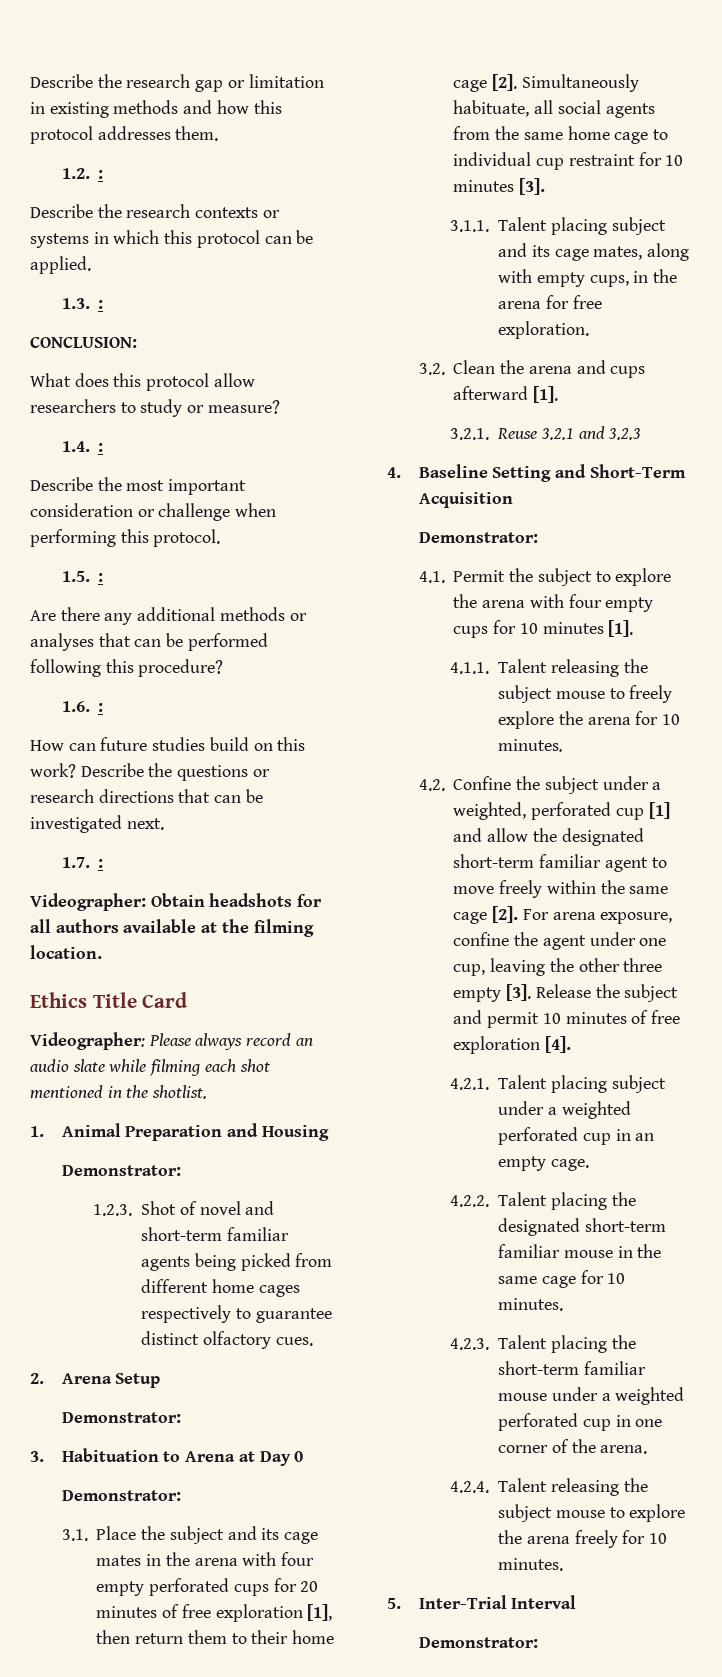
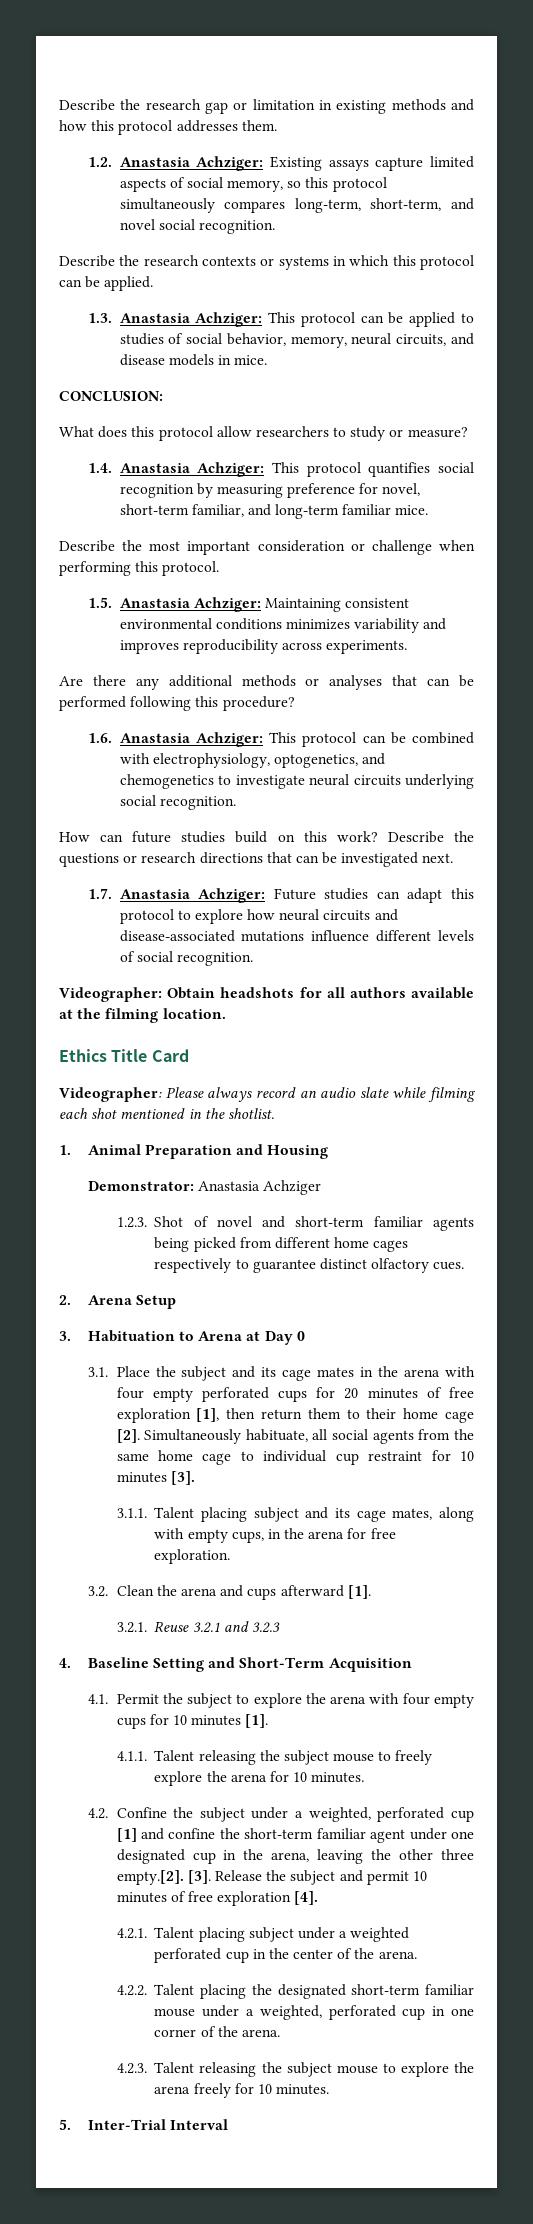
[98,169,104,179] : -> [119,156,474,171] [119,177,387,192] [119,198,474,213] [119,219,275,234] Anastasia Achziger: Existing assays capture limited aspects of social memory, so this protocol simultaneously compares long-term, short-term, and novel social recognition.
[98,299,104,309] : -> [119,312,475,327] [119,333,475,348] [119,354,268,366] Anastasia Achziger: This protocol can be applied to studies of social behavior, memory, neural circuits, and disease models in mice.
[98,442,104,452] : -> [119,462,474,477] [119,483,421,498] [119,504,429,519] Anastasia Achziger: This protocol quantifies social recognition by measuring preference for novel, short-term familiar, and long-term familiar mice.
[98,572,104,582] : -> [119,597,410,612] [119,618,447,633] [119,639,408,654] Anastasia Achziger: Maintaining consistent environmental conditions minimizes variability and improves reproducibility across experiments.
[98,702,104,712] : -> [119,732,474,747] [119,753,386,768] [119,774,474,789] [119,795,236,810] Anastasia Achziger: This protocol can be combined with electrophysiology, optogenetics, and chemogenetics to investigate neural circuits underlying social recognition.
[98,858,104,868] : -> [119,888,475,903] [119,909,398,924] [119,930,474,942] [119,951,253,966] Anastasia Achziger: Future studies can adapt this protocol to explore how neural circuits and disease-associated mutations influence different levels of social recognition.
(181, 1170) none -> [197,1180,322,1195] Anastasia Achziger
[61,1412,181,1423] // Demonstrator: -> (176, 1302) none
[61,1490,181,1501] // Demonstrator: -> (305, 1336) none
[418,532,538,543] // Demonstrator: -> (412, 1665) none
[487,828,644,846] [453,854,667,872] [453,880,669,898] [453,906,673,924] [453,932,667,950] [453,964,486,976] allow the designated short-term familiar agent to move freely within the same cage [2]. For arena exposure, confine the agent under one cup, -> [168,1828,474,1843] [116,1849,310,1864] confine the short-term familiar agent under one designated cup in the arena,
[453,987,502,1002] empty -> [116,1870,184,1885] empty.[2].
[635,1133,655,1141] [498,1156,589,1171] an empty cage. -> [268,1948,417,1959] the center of the arena.
[617,1244,662,1258] [498,1270,626,1288] [498,1298,564,1311] [450,1335,636,1353] [498,1361,646,1375] [498,1387,685,1405] in the same cage for 10 minutes. // 4.2.3. Talent placing the short-term familiar mouse under a weighted -> [202,2005,322,2020] under a weighted,
[450,1481,490,1493] 4.2.4. -> [116,2063,147,2074] 4.2.3.
[418,1637,538,1648] // Demonstrator: -> (228, 2124) none

